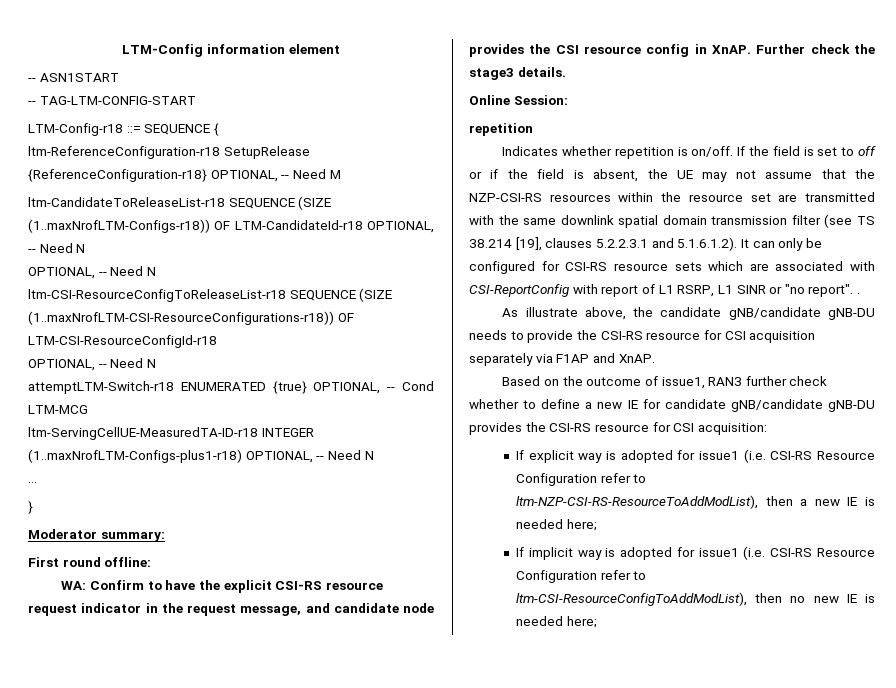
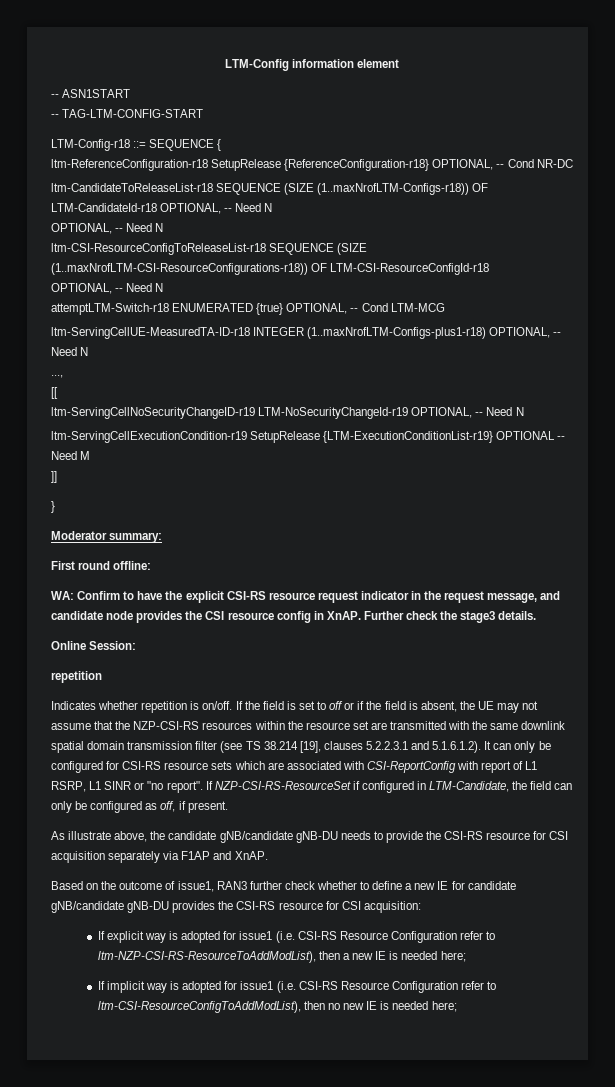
[292,169,341,179] Need M -> [507,159,573,168] Cond NR-DC
[28,482,37,483] ... -> [51,375,63,378] [51,387,58,399] [51,407,524,419] [51,431,566,443] [51,451,91,460] [51,471,57,483] ..., // [[ // ltm-ServingCellNoSecurityChangeID-r19 LTM-NoSecurityChangeId-r19 OPTIONAL, -- Need N // ltm-ServingCellExecutionCondition-r19 SetupRelease {LTM-ExecutionConditionList-r19} OPTIONAL -- Need M // ]]
[857,293,861,294] . -> [205,781,573,793] [51,801,228,813] If NZP-CSI-RS-ResourceSet if configured in LTM-Candidate, the field can only be configured as off, if present.

